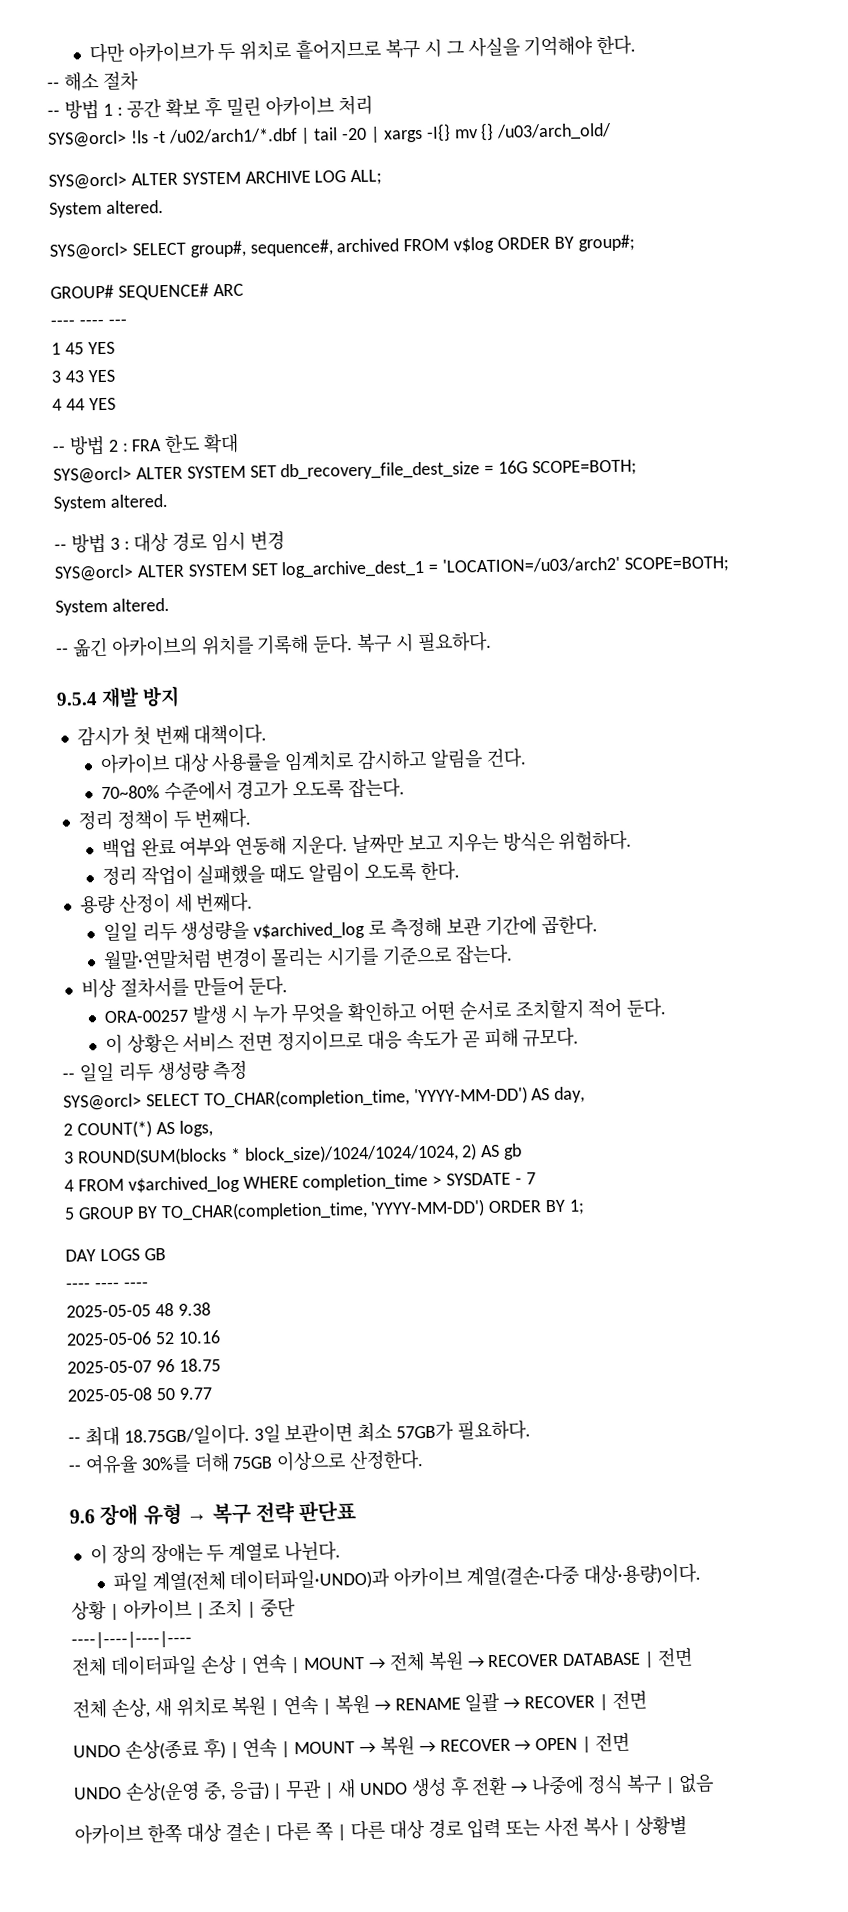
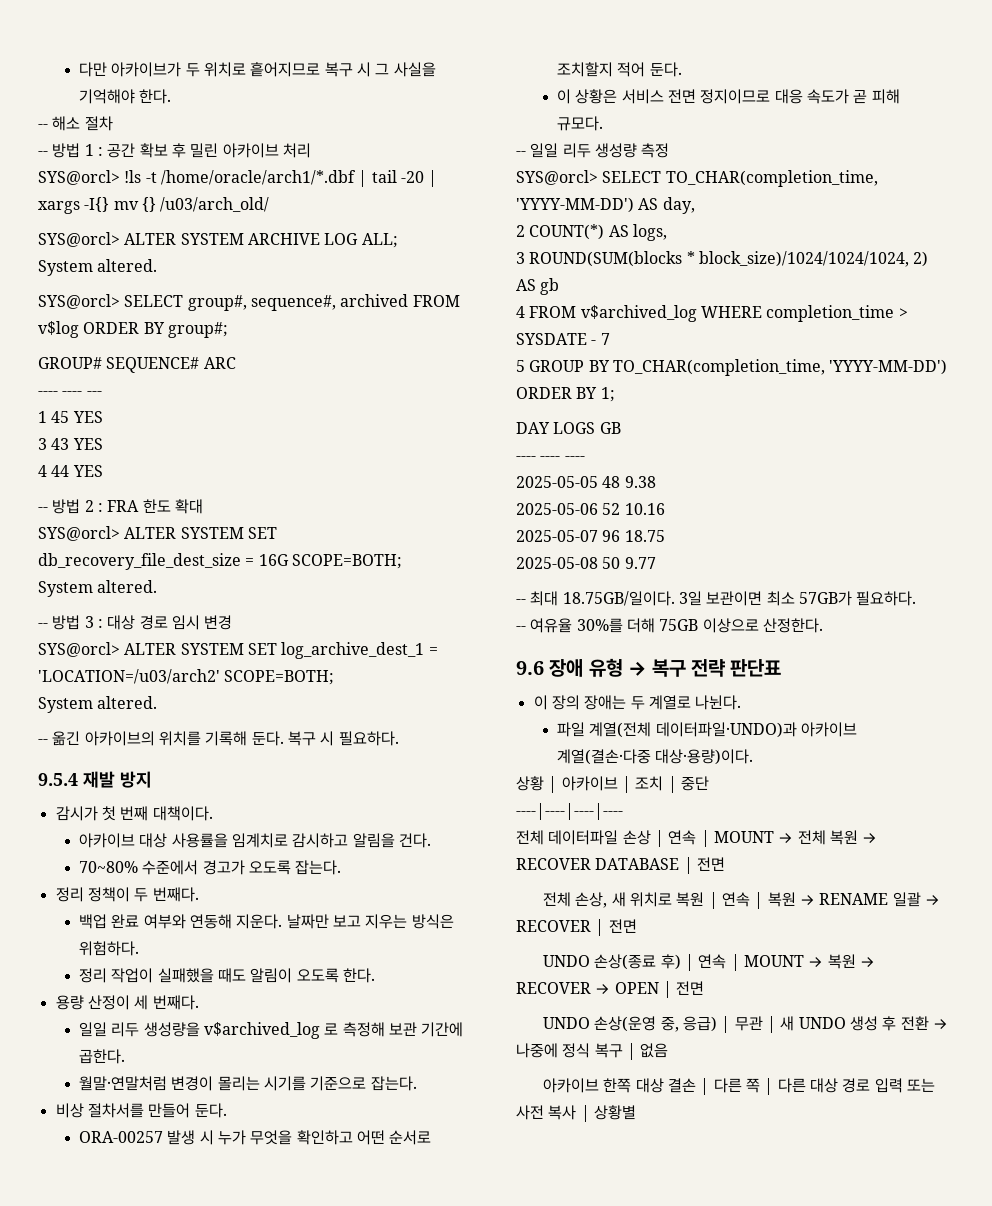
[167,127,298,144] /u02/arch1/*.dbf -> [160,170,356,185] /home/oracle/arch1/*.dbf

